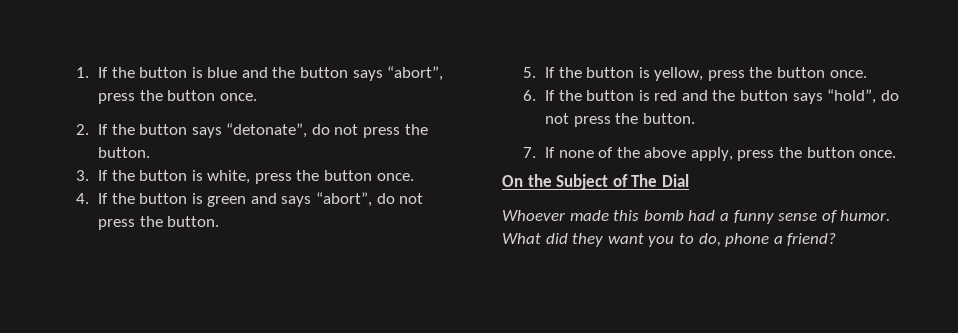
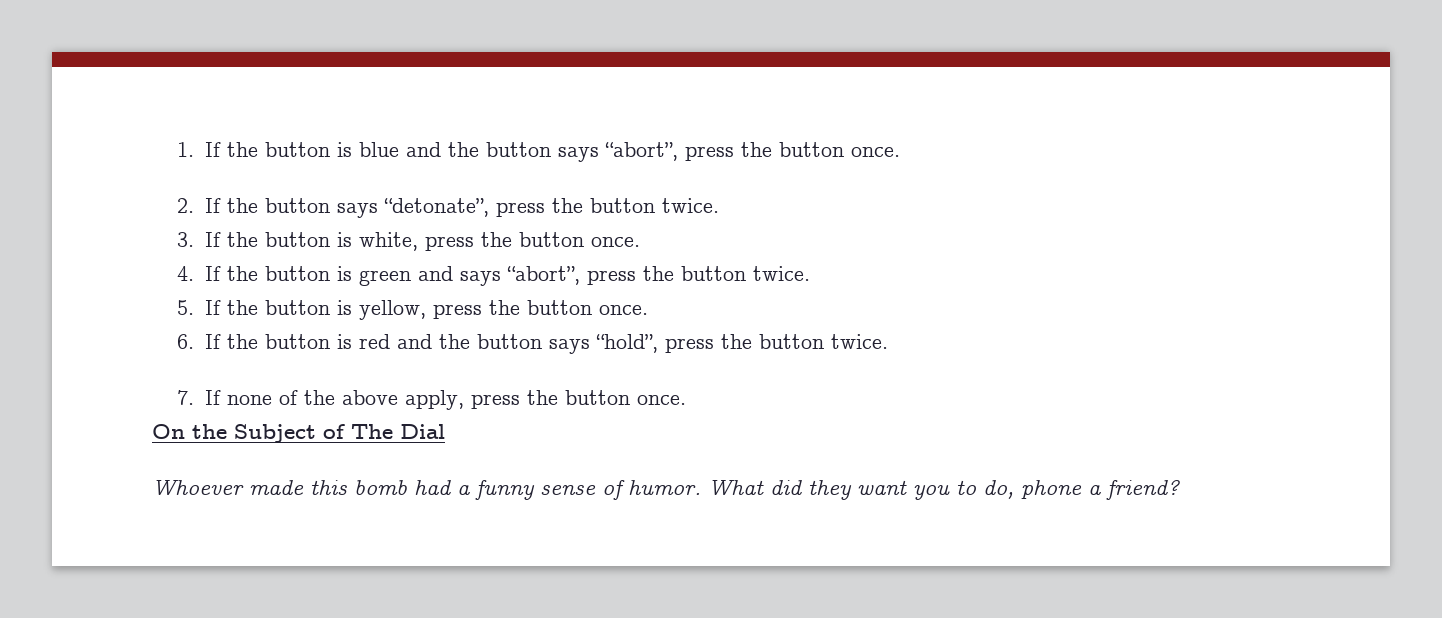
[311,124,428,138] [97,147,150,158] do not press the button. -> [495,198,719,217] press the button twice.
[376,193,424,204] [97,216,220,230] do not press the button. -> [586,266,810,285] press the button twice.
[880,90,899,101] [544,113,695,127] do not press the button. -> [664,334,888,353] press the button twice.

